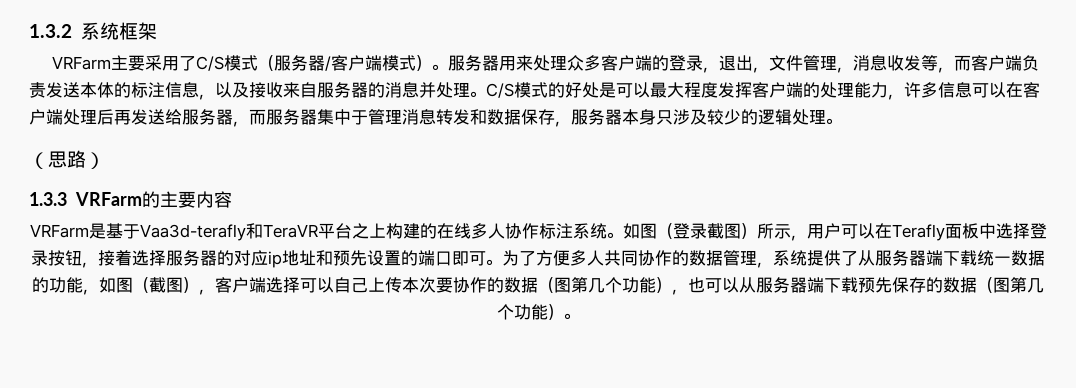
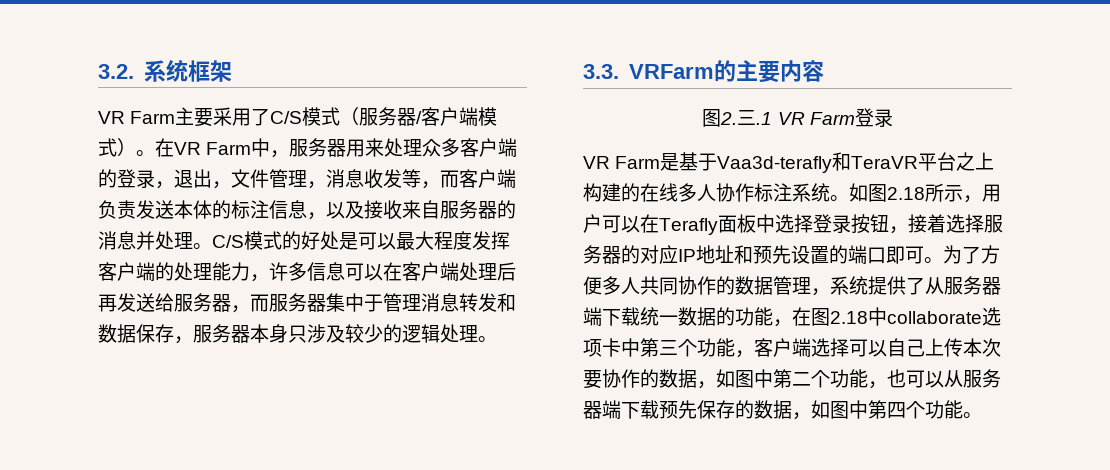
[29,24,72,38] 1.3.2 -> [98,64,134,79] 3.2.
[52,56,112,70] VRFarm -> [98,111,176,124] VR Farm
(449, 67) none -> [155,138,290,158] 在VR Farm中，
[29,150,105,169] [29,192,67,206] （思路） // 1.3.3 -> [583,64,619,79] 3.3.
[29,224,89,238] VRFarm -> [702,108,893,127] [583,156,661,169] 图2.三.1 VR Farm登录 // VR Farm
[656,223,757,239] （登录截图） -> [887,187,925,200] 2.18
[268,251,282,268] ip -> [678,249,696,262] IP
[99,277,199,293] 如图（截图） -> [792,307,1001,326] [583,338,735,357] 在图2.18中collaborate选项卡中第三个功能
[538,277,672,293] （图第几个功能） -> [697,369,868,389] ，如图中第二个功能
[977,277,1044,293] [496,304,564,320] （图第几个功能） -> [792,400,963,420] ，如图中第四个功能

